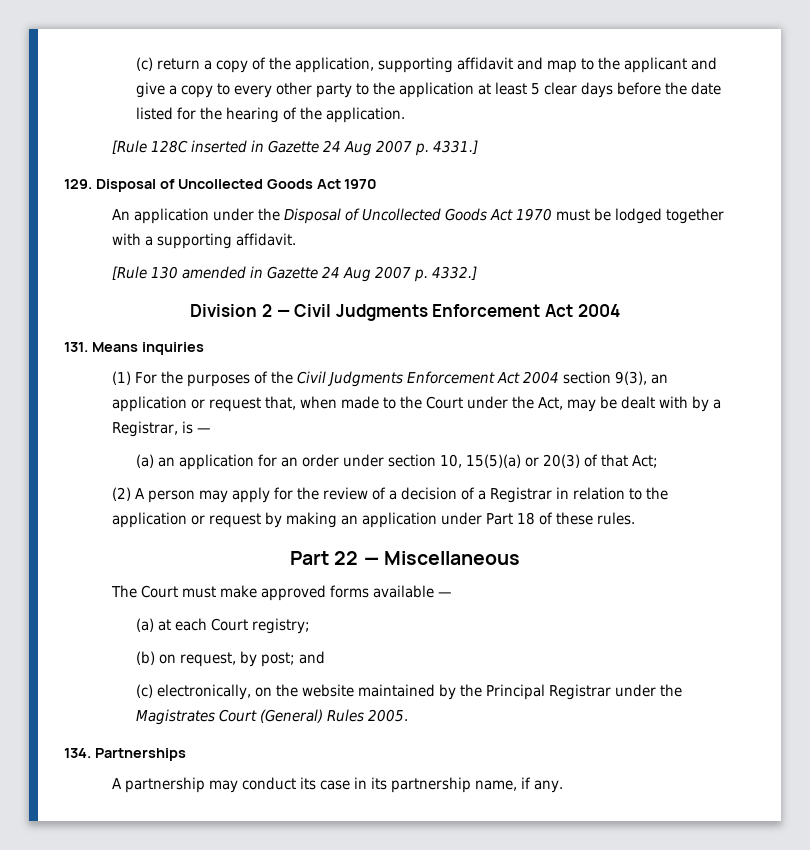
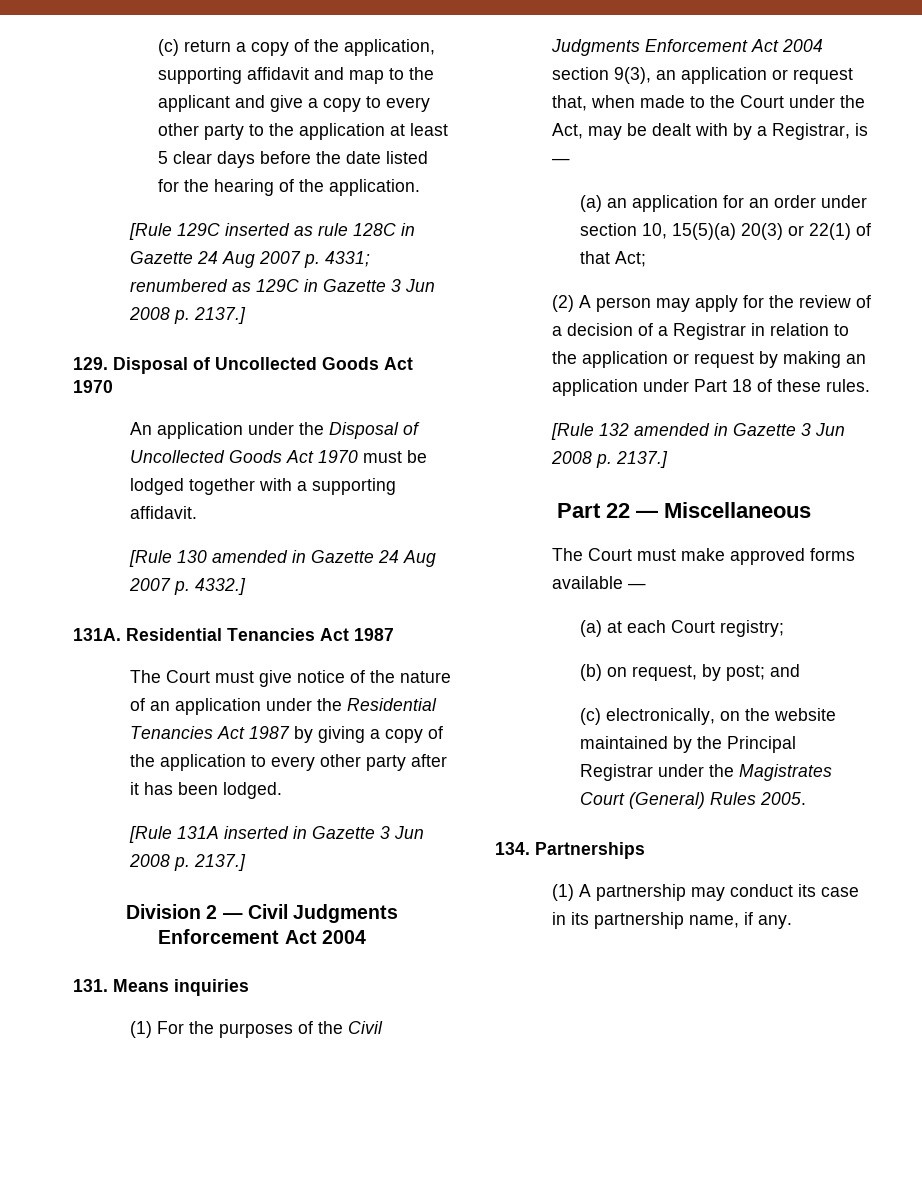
[151,140,479,156] 128C inserted in Gazette 24 Aug 2007 p. 4331.] -> [176,223,415,236] [129,251,370,268] [129,279,435,292] [128,307,246,324] 129C inserted as rule 128C in Gazette 24 Aug 2007 p. 4331; renumbered as 129C in Gazette 3 Jun 2008 p. 2137.]
(478, 273) none -> [73,628,394,641] [129,670,451,687] [129,698,437,715] [129,726,443,743] [129,754,447,771] [129,782,282,799] [128,826,424,843] [128,854,246,871] // 131A. Residential Tenancies Act 1987 // The Court must give notice of the nature of an application under the Residential Tenancies Act 1987 by giving a copy of the application to every other party after it has been lodged. // [Rule 131A inserted in Gazette 3 Jun 2008 p. 2137.]
[525,454,581,468] or 20(3) -> [741,223,852,240] 20(3) or 22(1)
(636, 518) none -> [550,423,845,440] [550,451,668,468] // [Rule 132 amended in Gazette 3 Jun 2008 p. 2137.]
(186, 754) none -> [551,884,574,901] (1)

